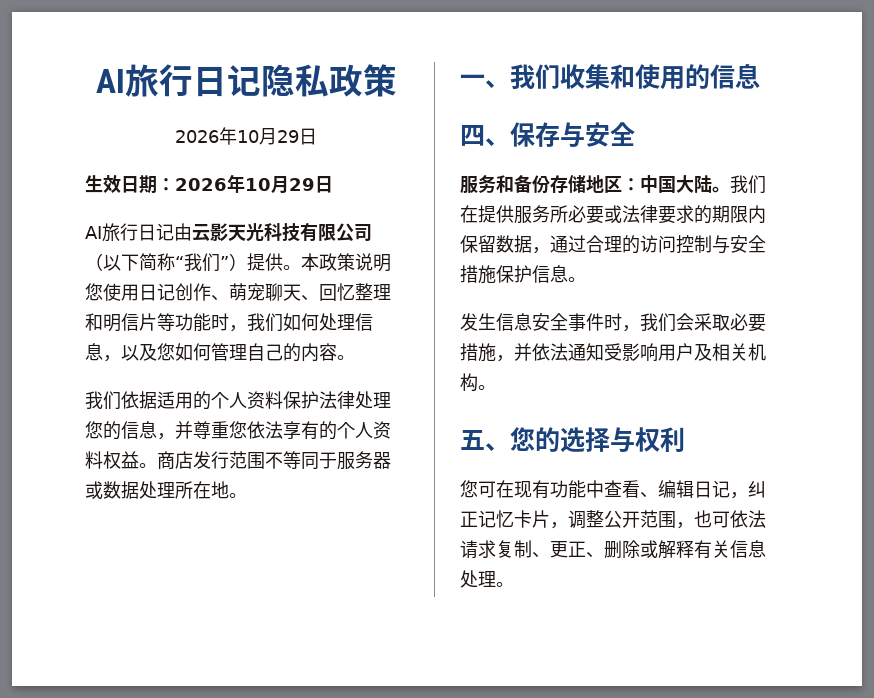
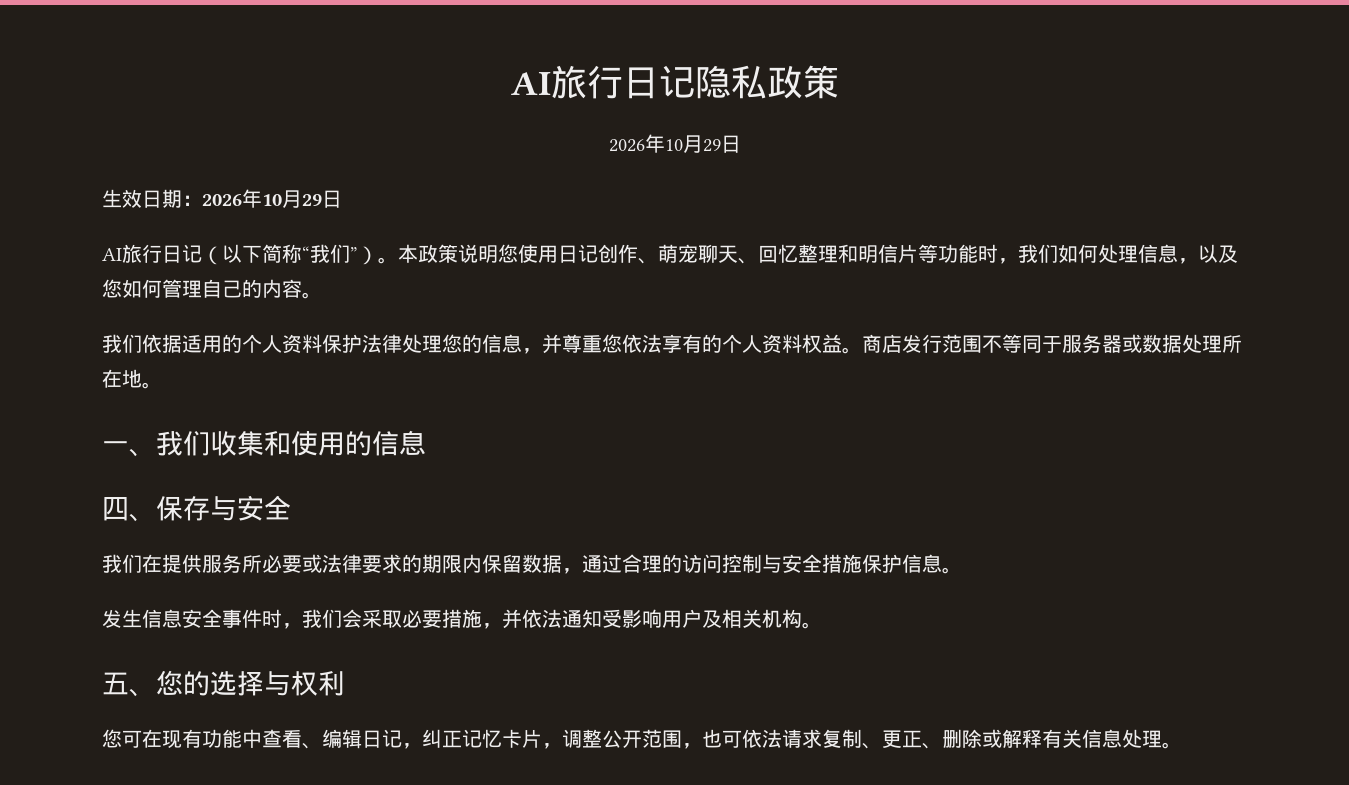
[174,223,372,242] 由云影天光科技有限公司 -> (202, 253) none
[247,253,283,271] 提供 -> (378, 255) none
[460,175,730,194] 服务和备份存储地区：中国大陆。 -> (291, 507) none

